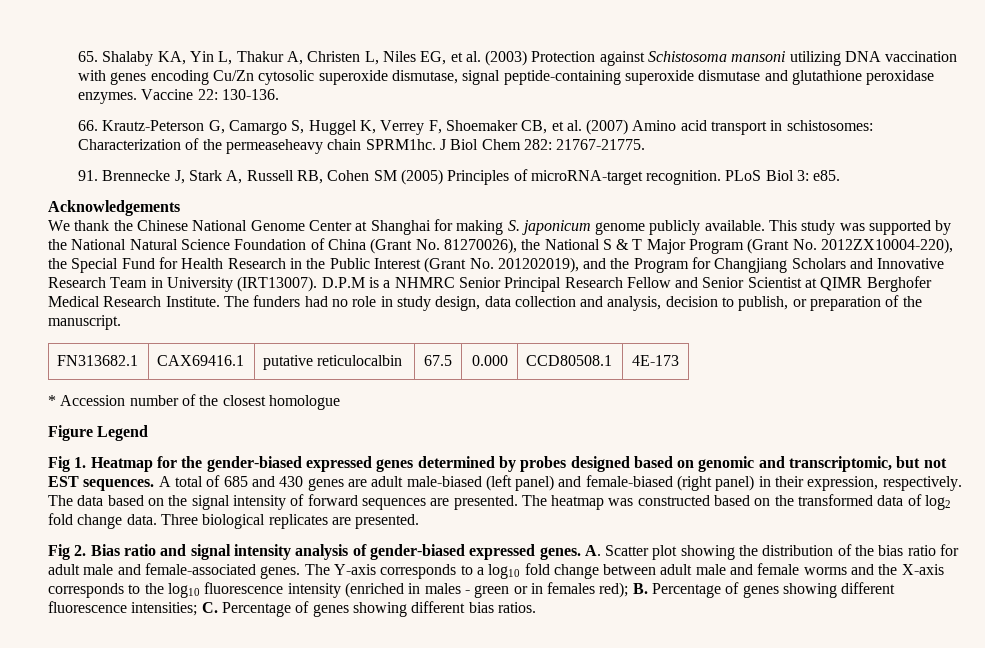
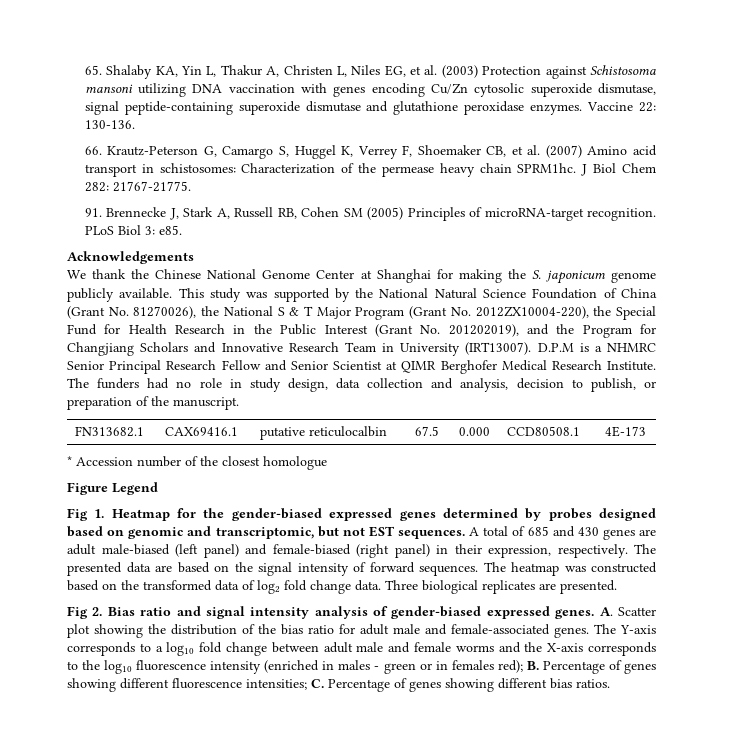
[225,139,323,154] permeaseheavy -> [381,163,475,177] permease heavy
(504, 227) none -> [507,269,526,279] the
[77,495,104,506] data -> [67,562,172,576] presented data are
[361,495,518,510] sequences are presented. -> [419,565,478,576] sequences.

